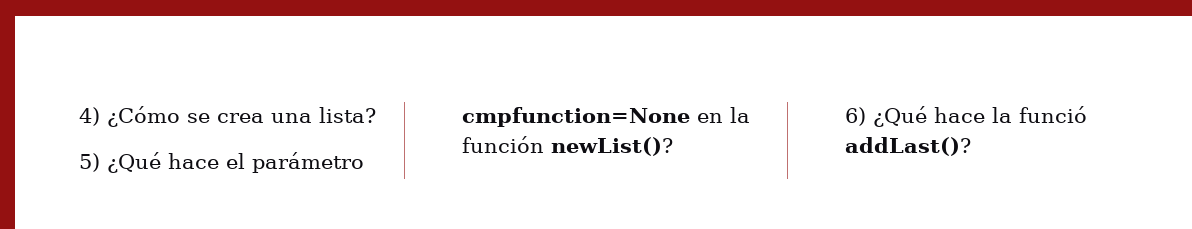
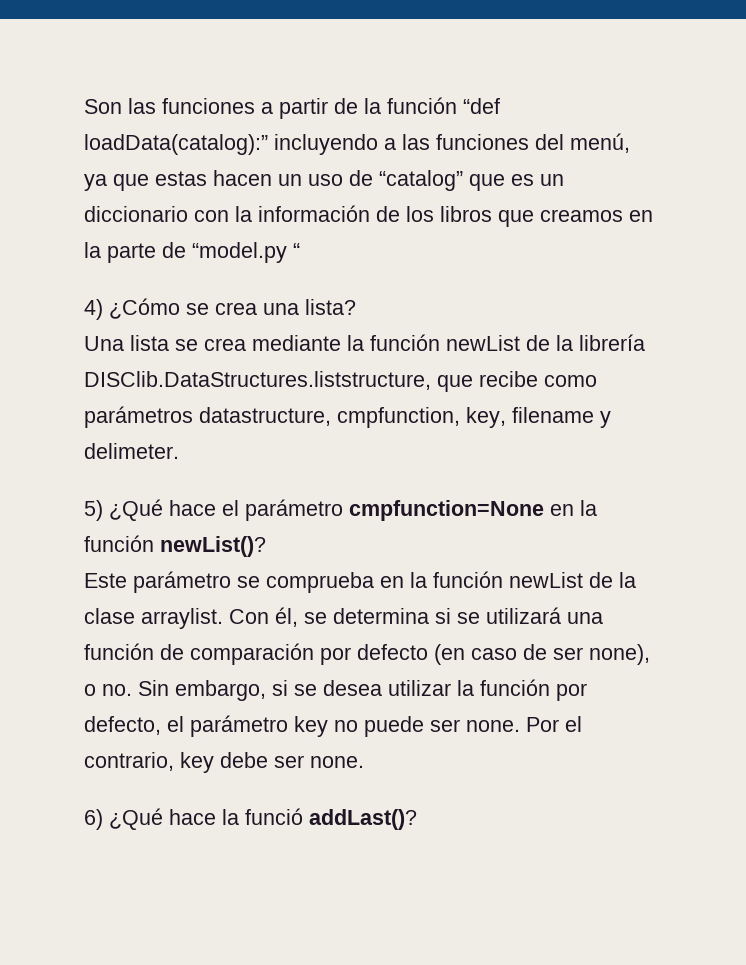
(78, 116) none -> [83,97,500,119] [83,133,630,155] [83,170,564,191] [83,205,653,227] [83,242,300,263] Son las funciones a partir de la función “def loadData(catalog):” incluyendo a las funciones del menú, ya que estas hacen un uso de “catalog” que es un diccionario con la información de los libros que creamos en la parte de “model.py “ //
(376, 115) none -> [83,334,645,351] [83,371,597,392] [83,406,611,428] [83,443,179,459] // Una lista se crea mediante la función newList de la librería DISClib.DataStructures.liststructure, que recibe como parámetros datastructure, cmpfunction, key, filename y delimeter.
(673, 146) none -> [83,571,636,593] [83,607,603,629] [83,643,650,665] [83,679,587,701] [83,715,582,737] [83,752,364,773] // Este parámetro se comprueba en la función newList de la clase arraylist. Con él, se determina si se utilizará una función de comparación por defecto (en caso de ser none), o no. Sin embargo, si se desea utilizar la función por defecto, el parámetro key no puede ser none. Por el contrario, key debe ser none.

